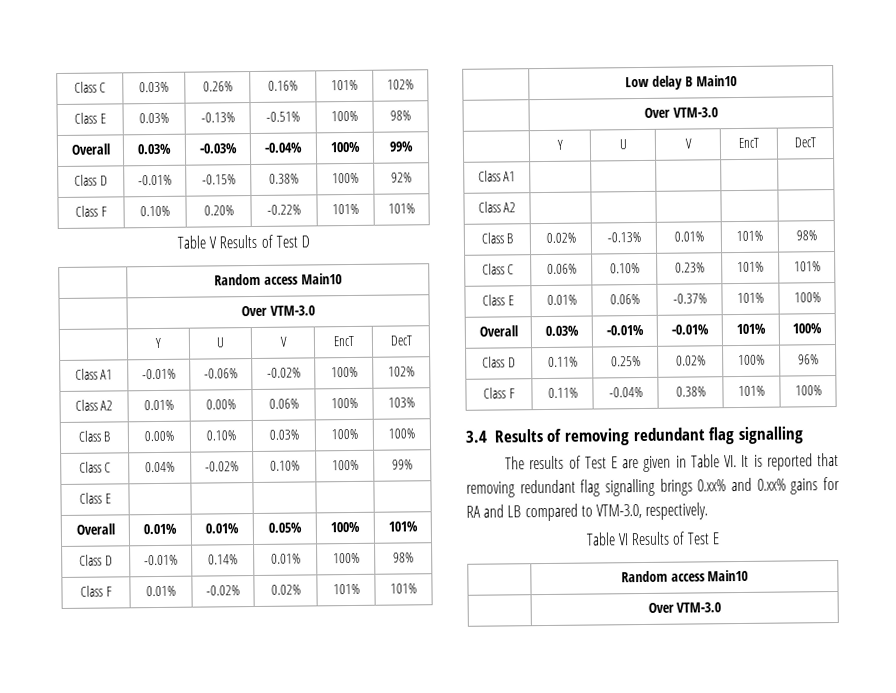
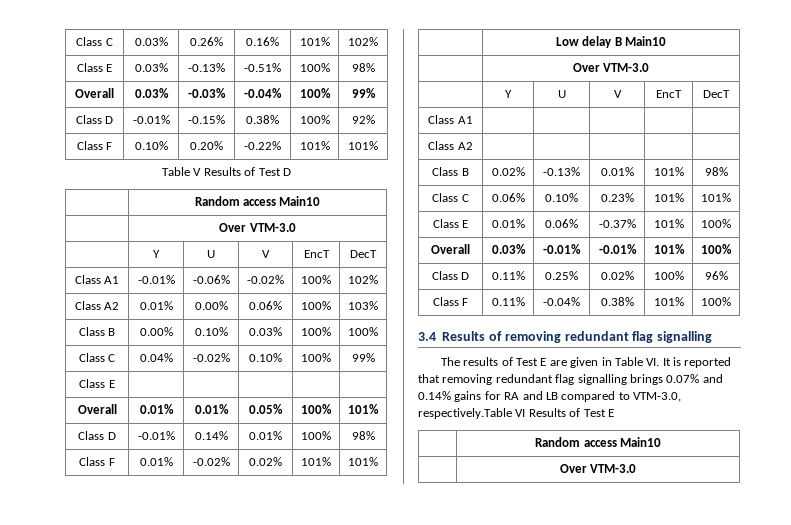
[697,477,786,492] 0.xx% and 0.xx% -> [666,374,723,383] [418,391,451,400] 0.07% and 0.14%
[645,502,709,520] [585,532,616,546] respectively. // Table -> [418,408,512,419] respectively.Table

